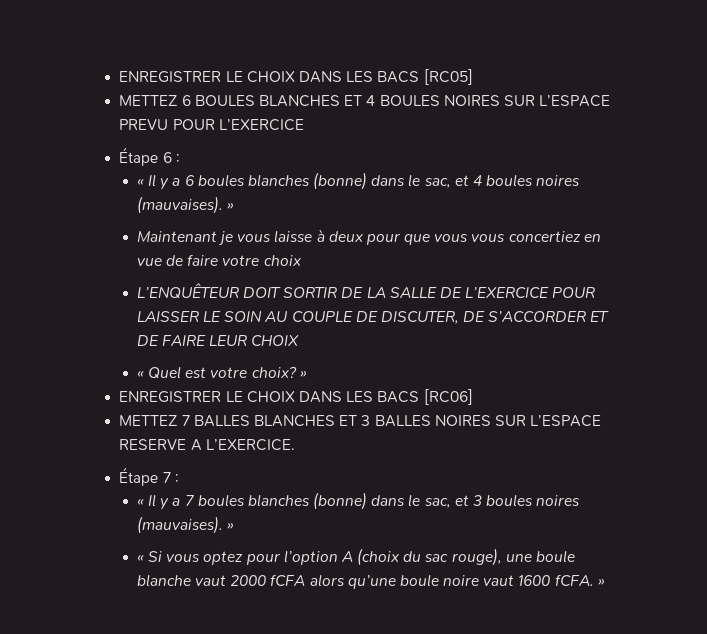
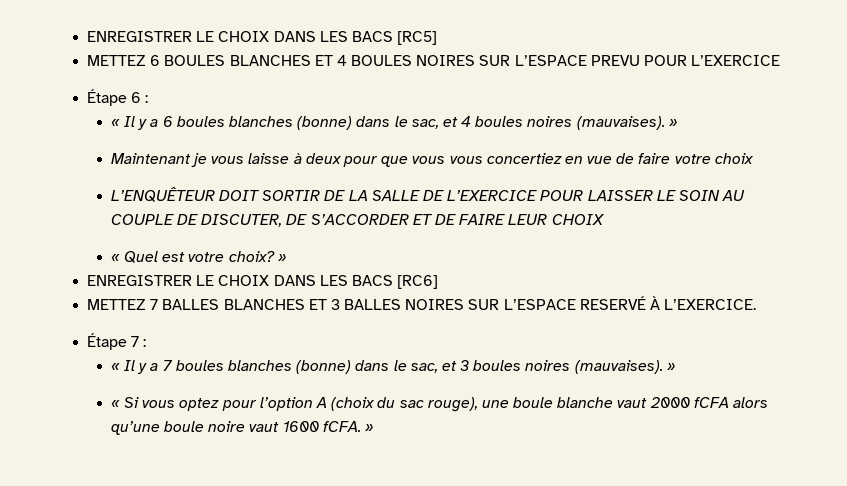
[119,69,473,85] ENREGISTRER LE CHOIX DANS LES BACS [RC05] -> [86,31,438,45] ENREGISTRER LE CHOIX DANS LES BACS [RC5]
[423,389,473,405] [RC06] -> [397,275,439,289] [RC6]
[119,439,202,451] RESERVE A -> [579,296,660,310] RESERVÉ À

